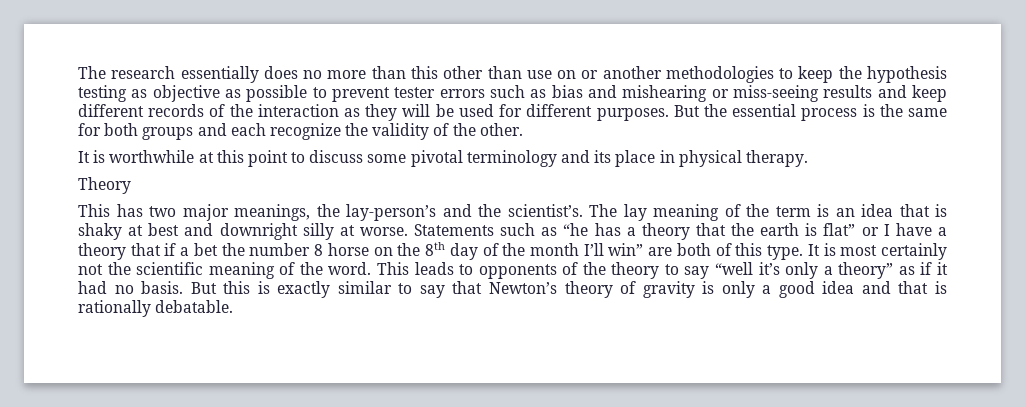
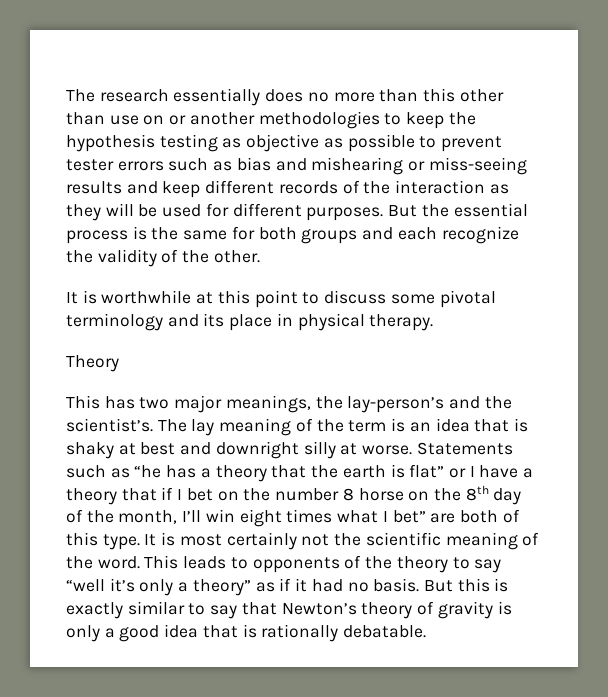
[180,243,218,256] a bet -> [177,488,239,501] I bet on
[529,243,644,256] month I’ll win” -> [118,509,426,527] month, I’ll win eight times what I bet”
[861,281,891,294] and -> (199, 631) none

